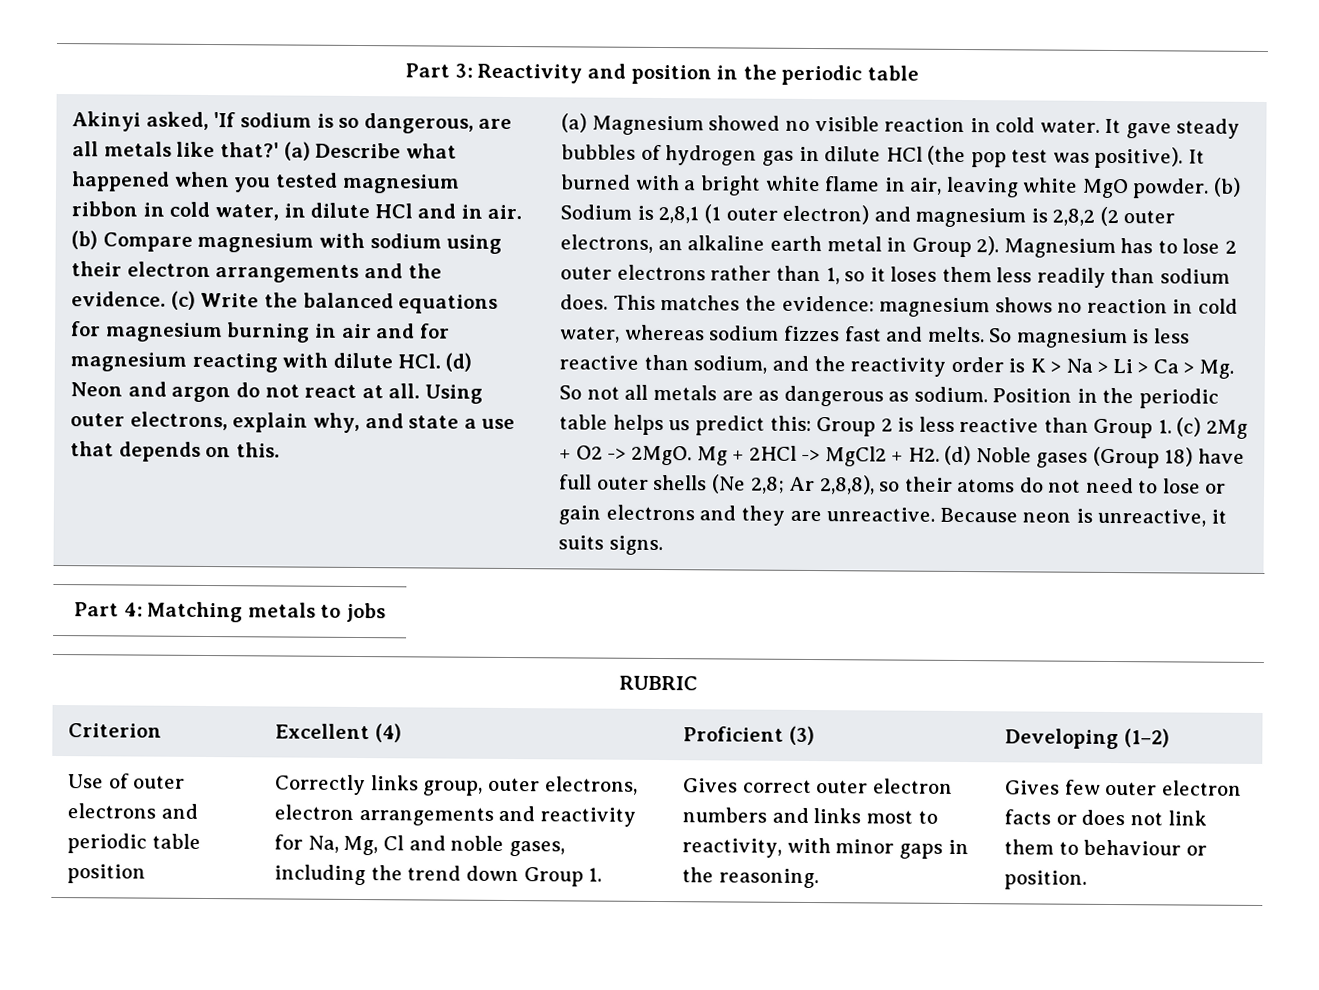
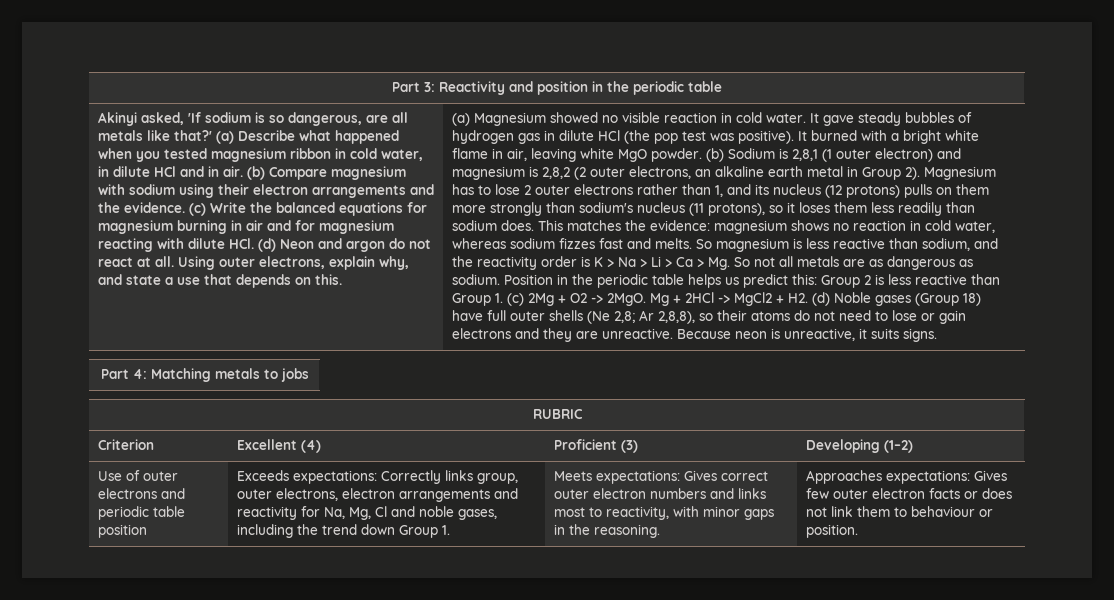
(840, 276) none -> [727,184,990,198] [452,202,766,216] and its nucleus (12 protons) pulls on them more strongly than sodium's nucleus (11 protons),
(147, 874) none -> [237,470,378,484] Exceeds expectations:
(603, 874) none -> [554,470,681,484] Meets expectations:
(819, 878) none -> [806,470,971,484] Approaches expectations:

